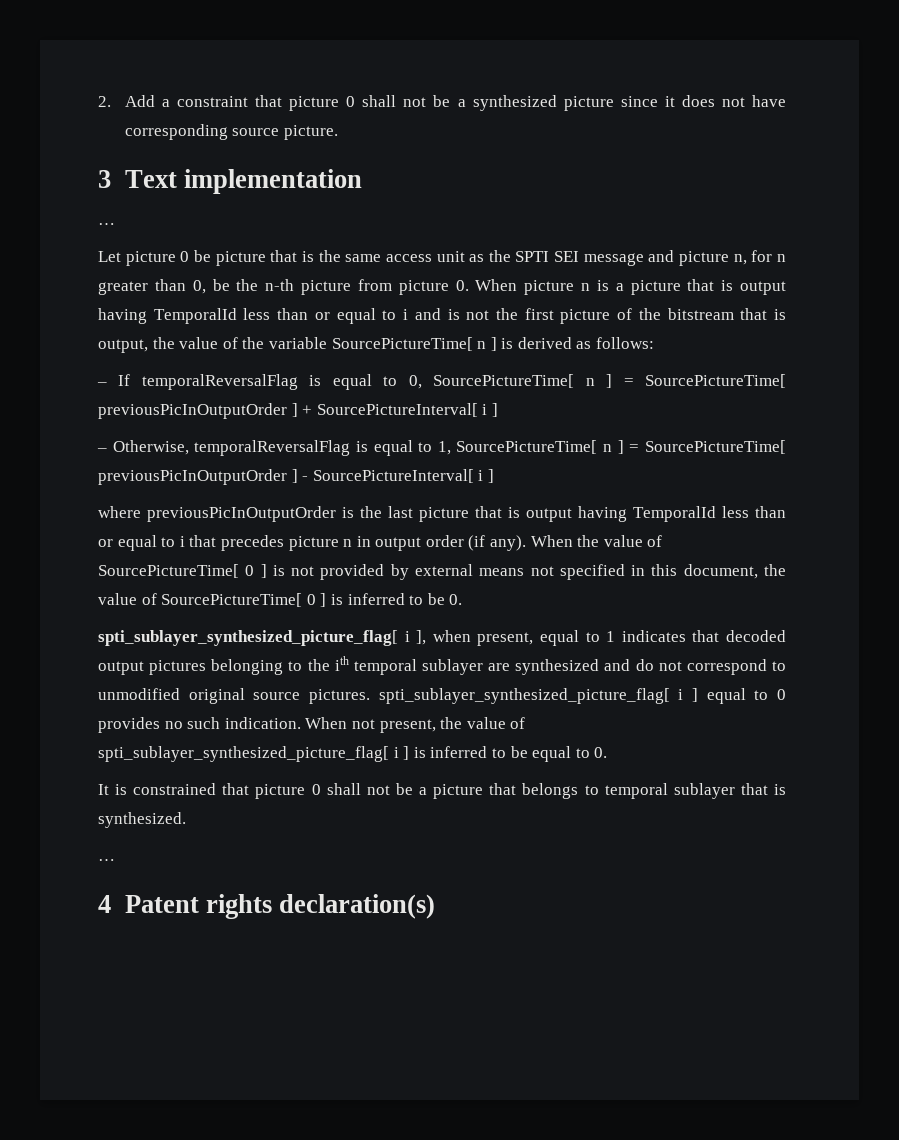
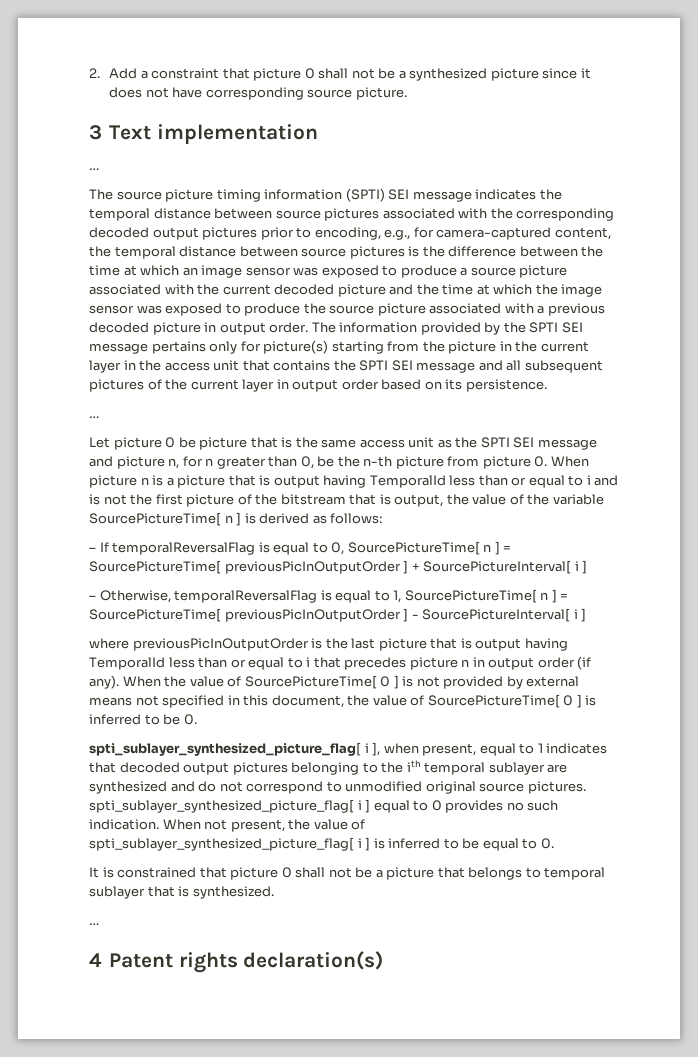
(115, 224) none -> [89,188,562,202] [89,208,615,221] [89,227,611,240] [89,246,604,259] [89,265,568,278] [89,284,603,297] [89,303,605,316] [89,322,583,335] [89,340,589,354] [89,360,603,373] [89,379,547,392] [89,416,99,418] // The source picture timing information (SPTI) SEI message indicates the temporal distance between source pictures associated with the corresponding decoded output pictures prior to encoding, e.g., for camera-captured content, the temporal distance between source pictures is the difference between the time at which an image sensor was exposed to produce a source picture associated with the current decoded picture and the time at which the image sensor was exposed to produce the source picture associated with a previous decoded picture in output order. The information provided by the SPTI SEI message pertains only for picture(s) starting from the picture in the current layer in the access unit that contains the SPTI SEI message and all subsequent pictures of the current layer in output order based on its persistence. // …

